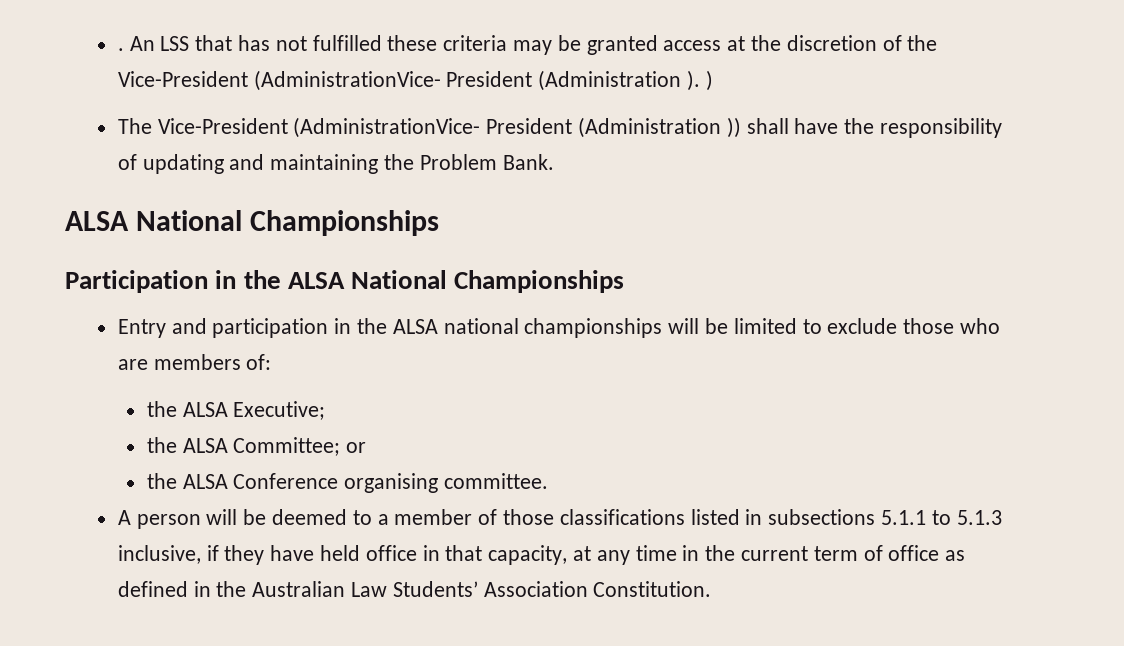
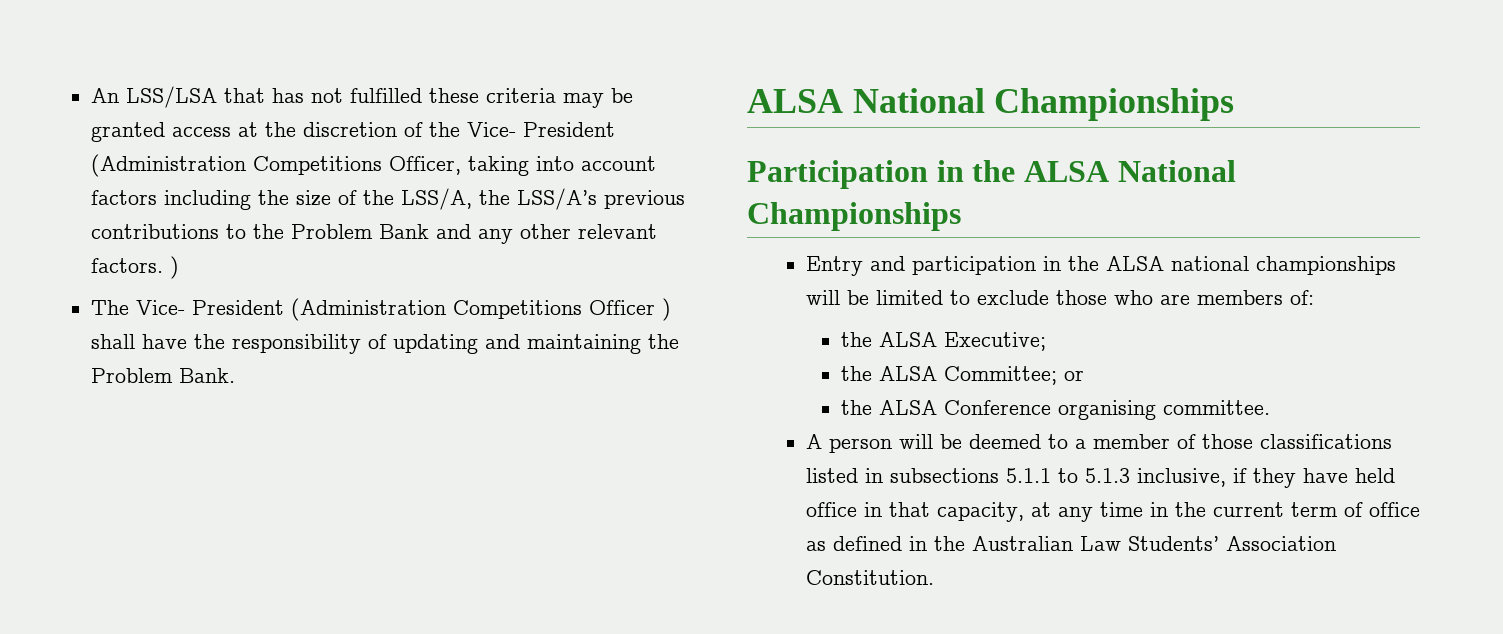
[117,36,190,51] . An LSS -> [90,86,217,108] An LSS/LSA
[117,70,713,91] [117,117,741,138] Vice-President (AdministrationVice- President (Administration ). ) // The Vice-President (AdministrationVice- President (Administration )) -> [466,122,615,137] [90,154,656,177] [90,188,685,210] [90,224,657,244] [90,256,179,279] [90,298,671,321] Vice- President (Administration Competitions Officer, taking into account factors including the size of the LSS/A, the LSS/A’s previous contributions to the Problem Bank and any other relevant factors. ) // The Vice- President (Administration Competitions Officer )

